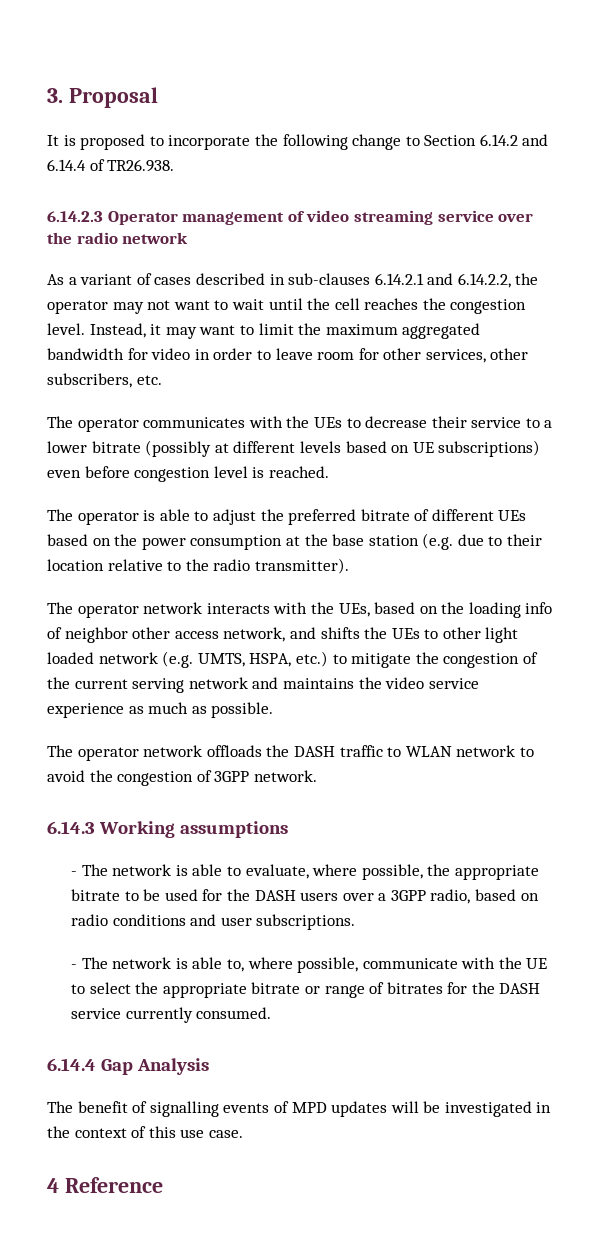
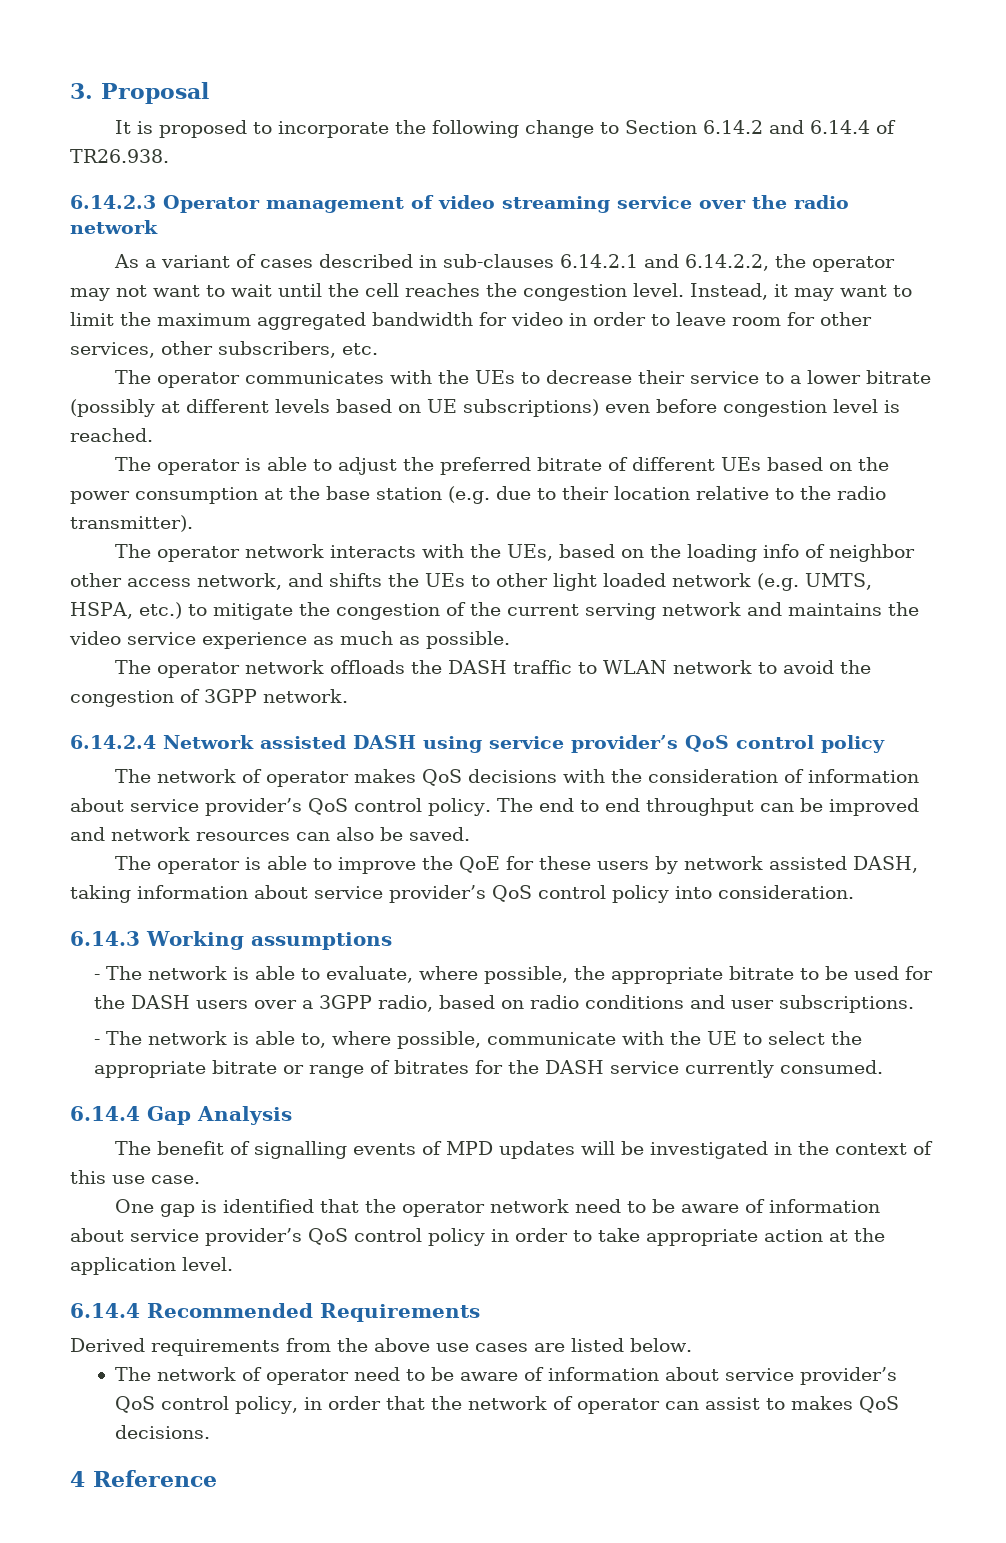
(317, 776) none -> [70,735,886,753] [115,769,920,787] [70,798,919,816] [70,827,470,841] [115,856,919,874] [70,885,854,903] // 6.14.2.4 Network assisted DASH using service provider’s QoS control policy // The network of operator makes QoS decisions with the consideration of information about service provider’s QoS control policy. The end to end throughput can be improved and network resources can also be saved. // The operator is able to improve the QoE for these users by network assisted DASH, taking information about service provider’s QoS control policy into consideration.
(243, 1134) none -> [115,1199,881,1217] [70,1228,885,1246] [70,1257,233,1275] [70,1303,480,1322] [70,1338,692,1356] [115,1367,898,1385] [115,1396,900,1414] [115,1425,211,1439] // One gap is identified that the operator network need to be aware of information about service provider’s QoS control policy in order to take appropriate action at the application level. // 6.14.4 Recommended Requirements // Derived requirements from the above use cases are listed below. // The network of operator need to be aware of information about service provider’s QoS control policy, in order that the network of operator can assist to makes QoS decisions.

